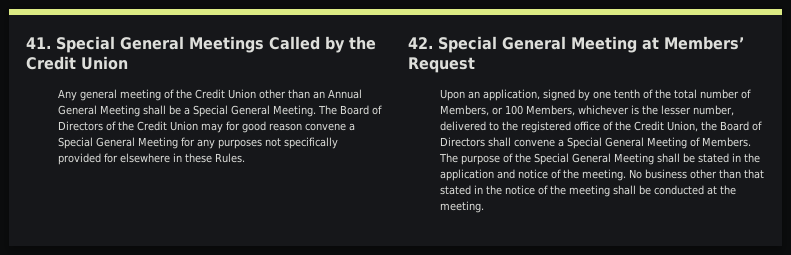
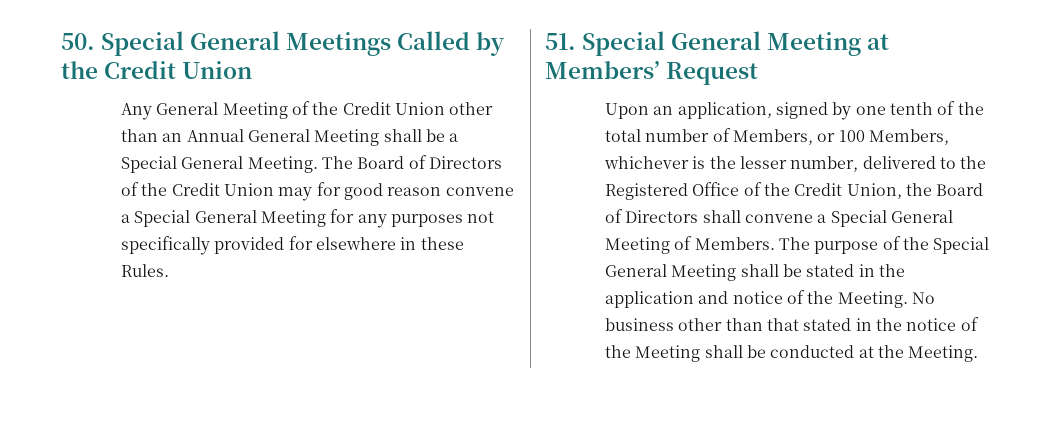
[26,37,51,49] 41. -> [61,33,95,50] 50.
[79,89,161,101] general meeting -> [156,102,288,119] General Meeting
[408,37,433,49] 42. -> [545,33,576,50] 51.
[520,121,600,133] registered office -> [604,182,740,200] Registered Office
[581,169,626,181] meeting. -> [837,291,908,308] Meeting.
[568,185,610,197] meeting -> [635,345,701,362] Meeting
[439,201,484,213] meeting. -> [908,345,979,362] Meeting.

